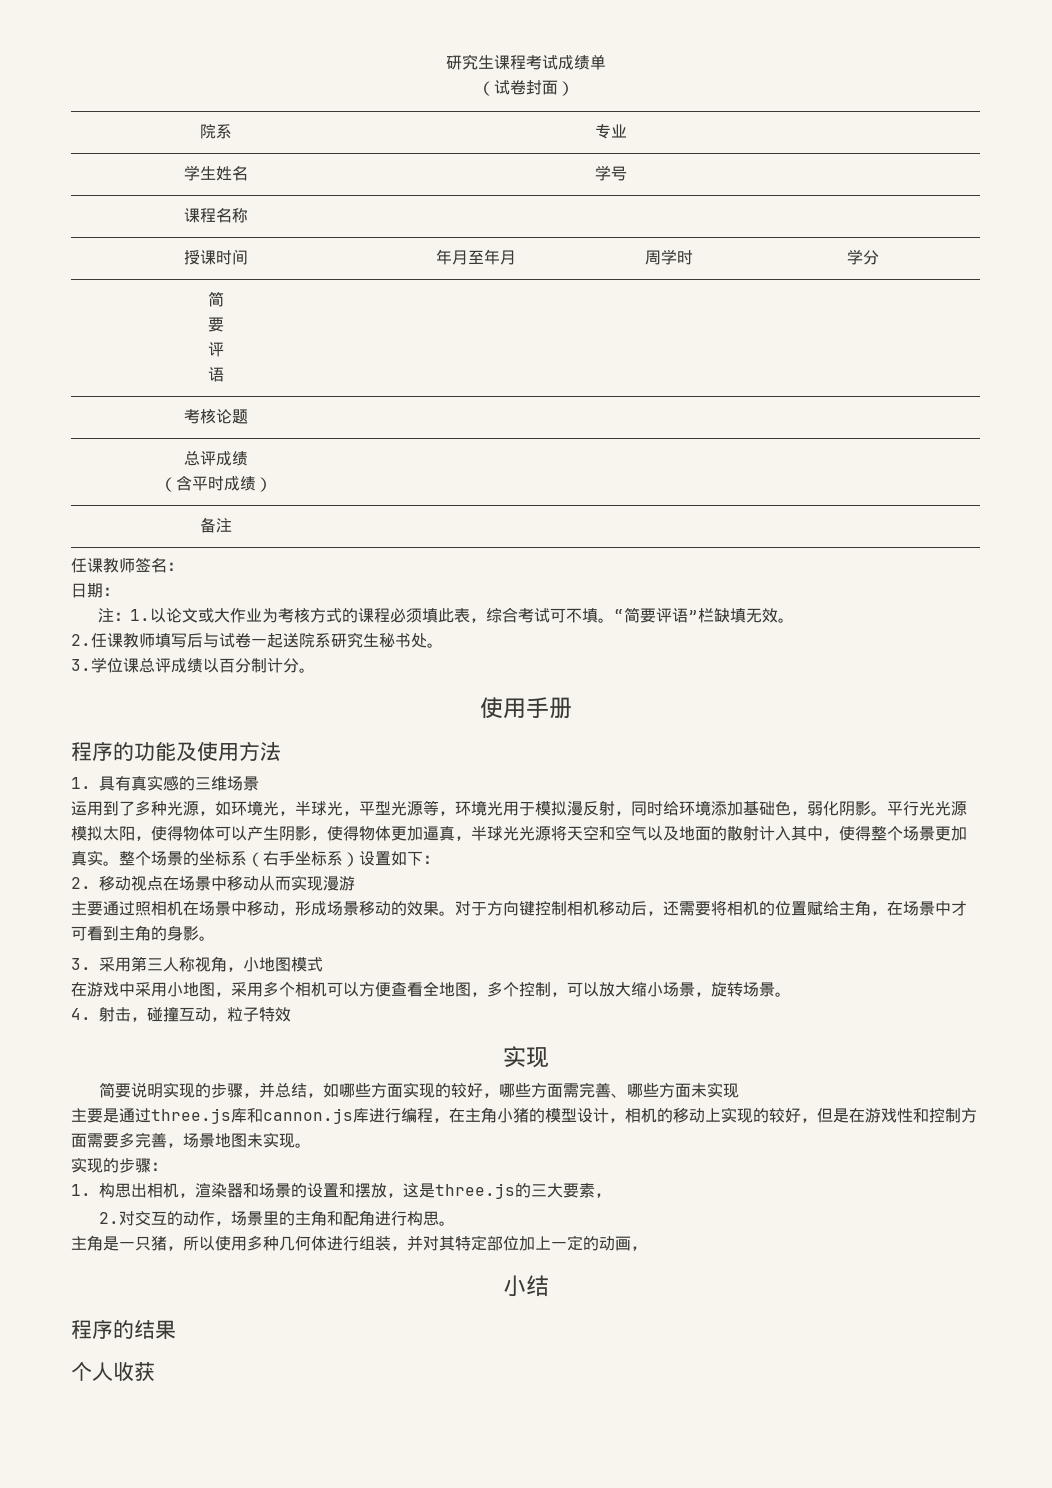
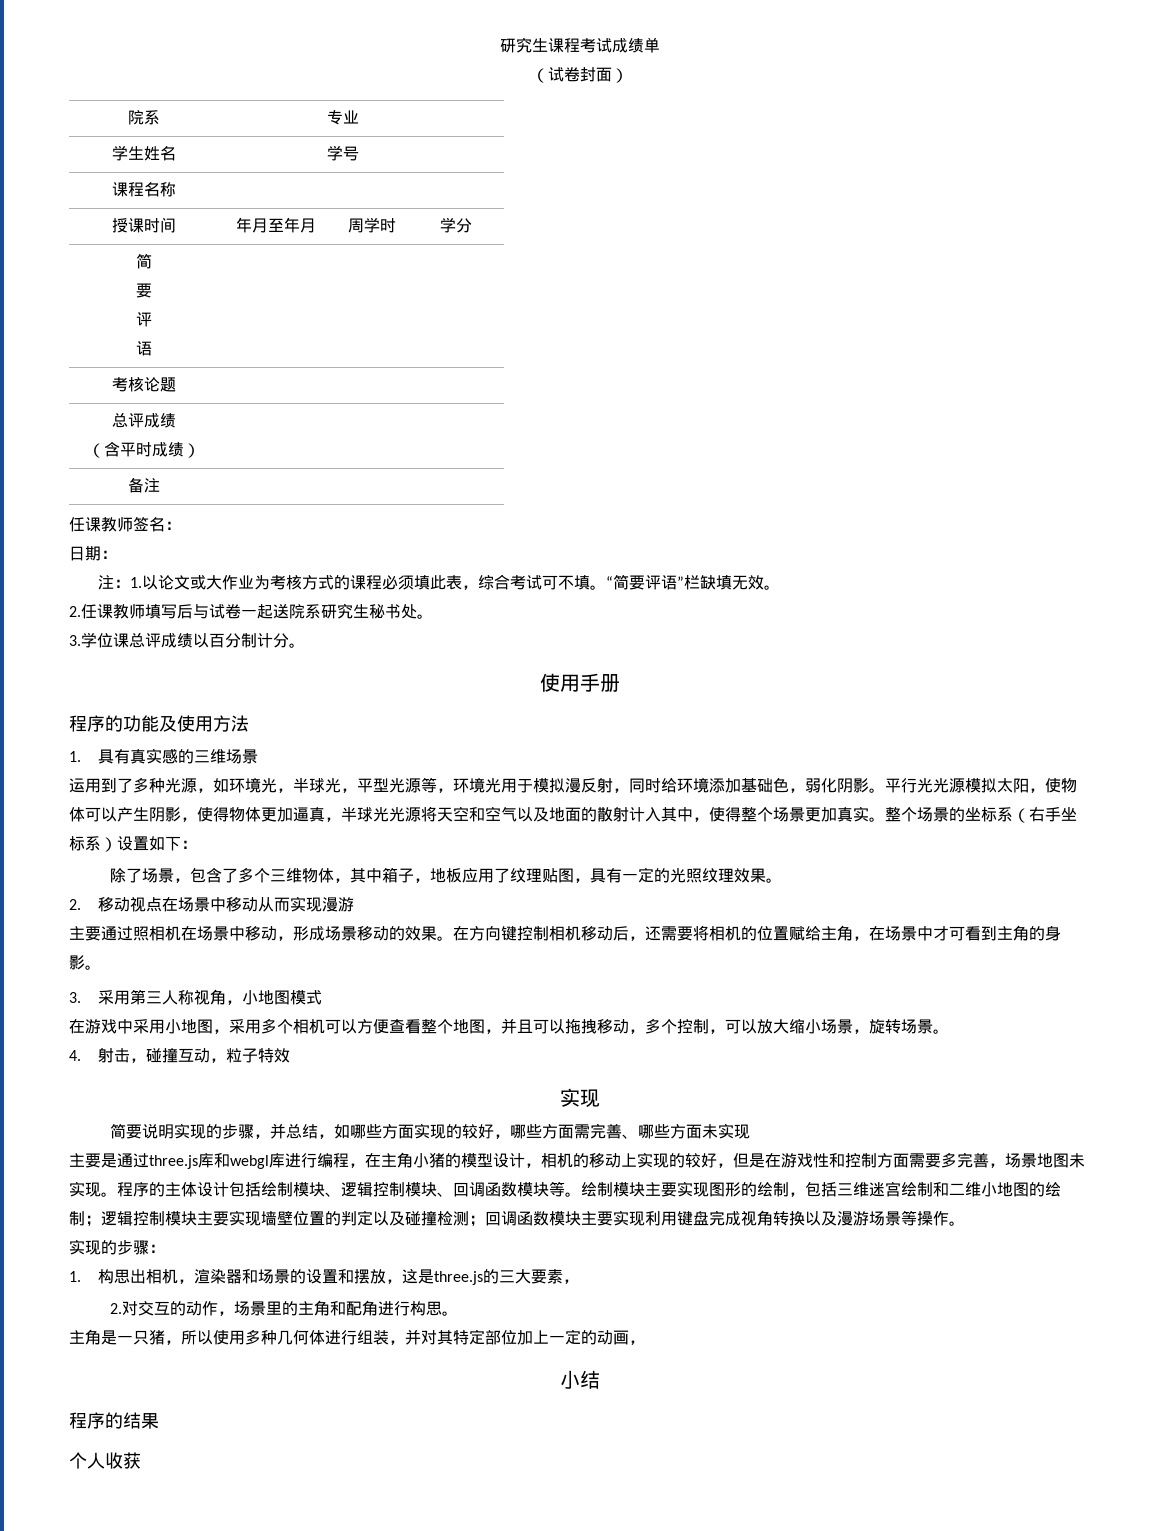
[167,826,183,841] 得 -> (1061, 785) none
(439, 859) none -> [109,867,782,883] // 除了场景，包含了多个三维物体，其中箱子，地板应用了纹理贴图，具有一定的光照纹理效果。
[455,901,487,916] 对于 -> [453,926,469,941] 在
[423,981,471,997] 全地图 -> [421,1018,629,1034] 整个地图，并且可以拖拽移动
[263,1108,353,1124] cannon.js -> [230,1155,269,1169] webgl
(311, 1145) none -> [117,1181,1061,1197] [69,1210,965,1227] 程序的主体设计包括绘制模块、逻辑控制模块、回调函数模块等。绘制模块主要实现图形的绘制，包括三维迷宫绘制和二维小地图的绘制；逻辑控制模块主要实现墙壁位置的判定以及碰撞检测；回调函数模块主要实现利用键盘完成视角转换以及漫游场景等操作。

